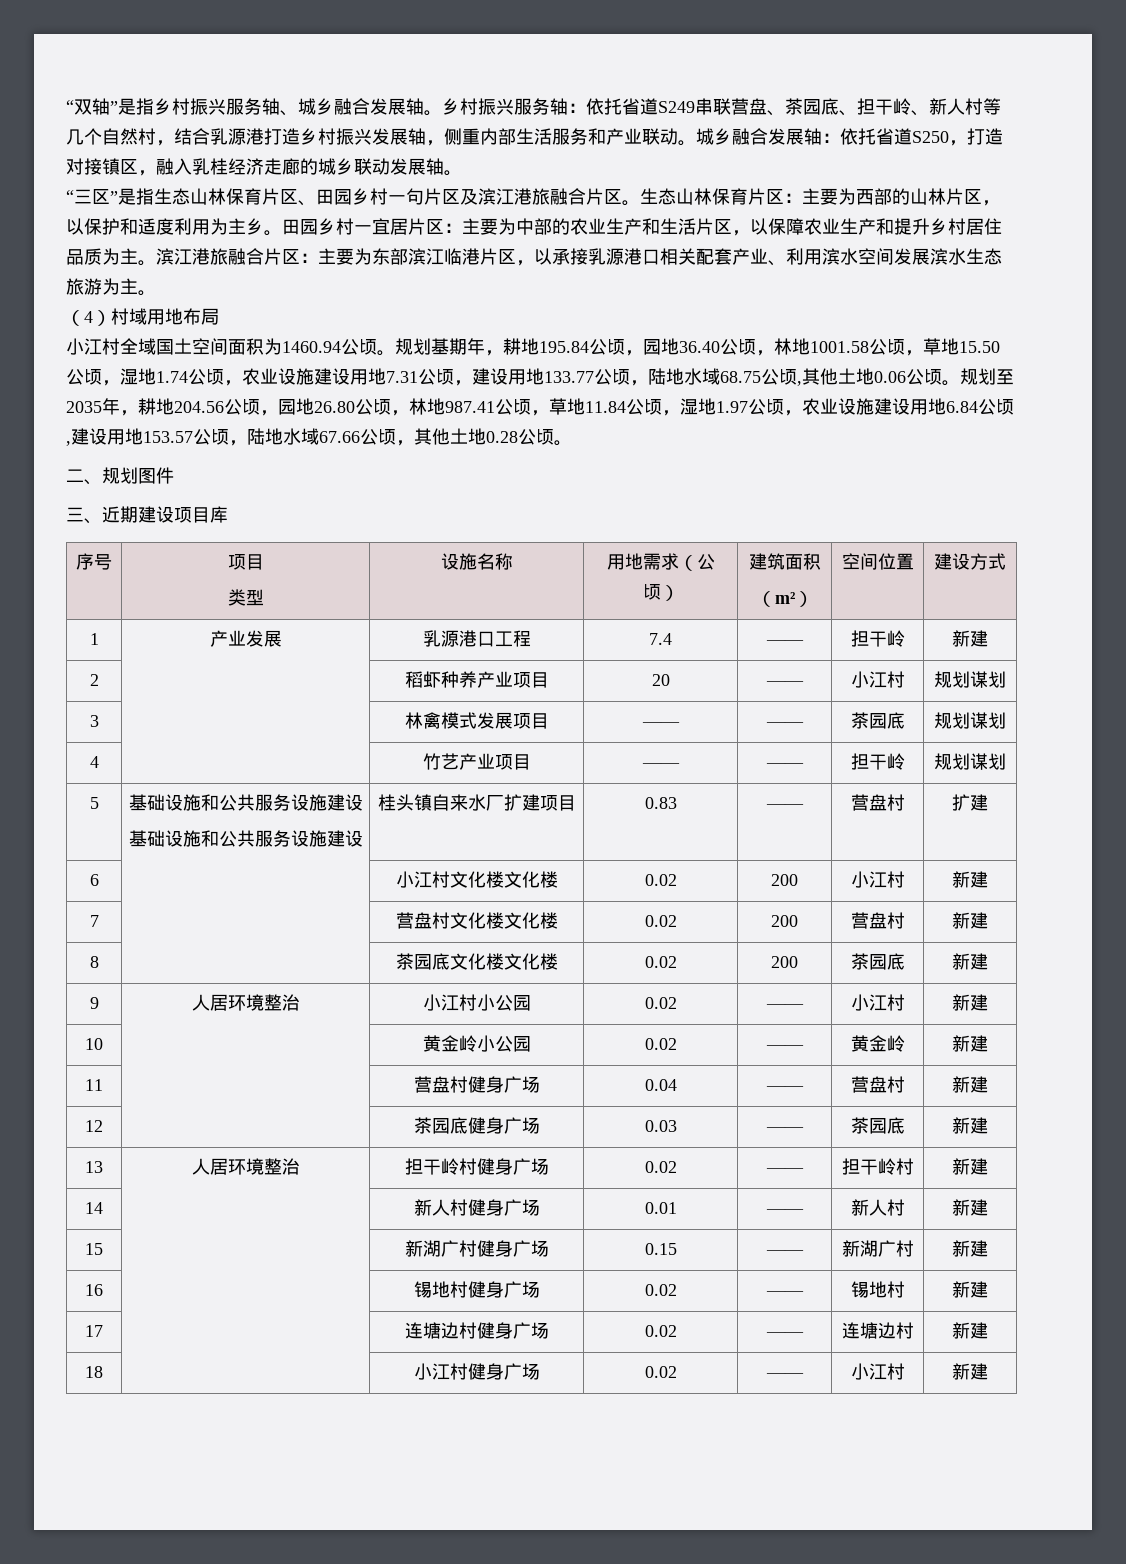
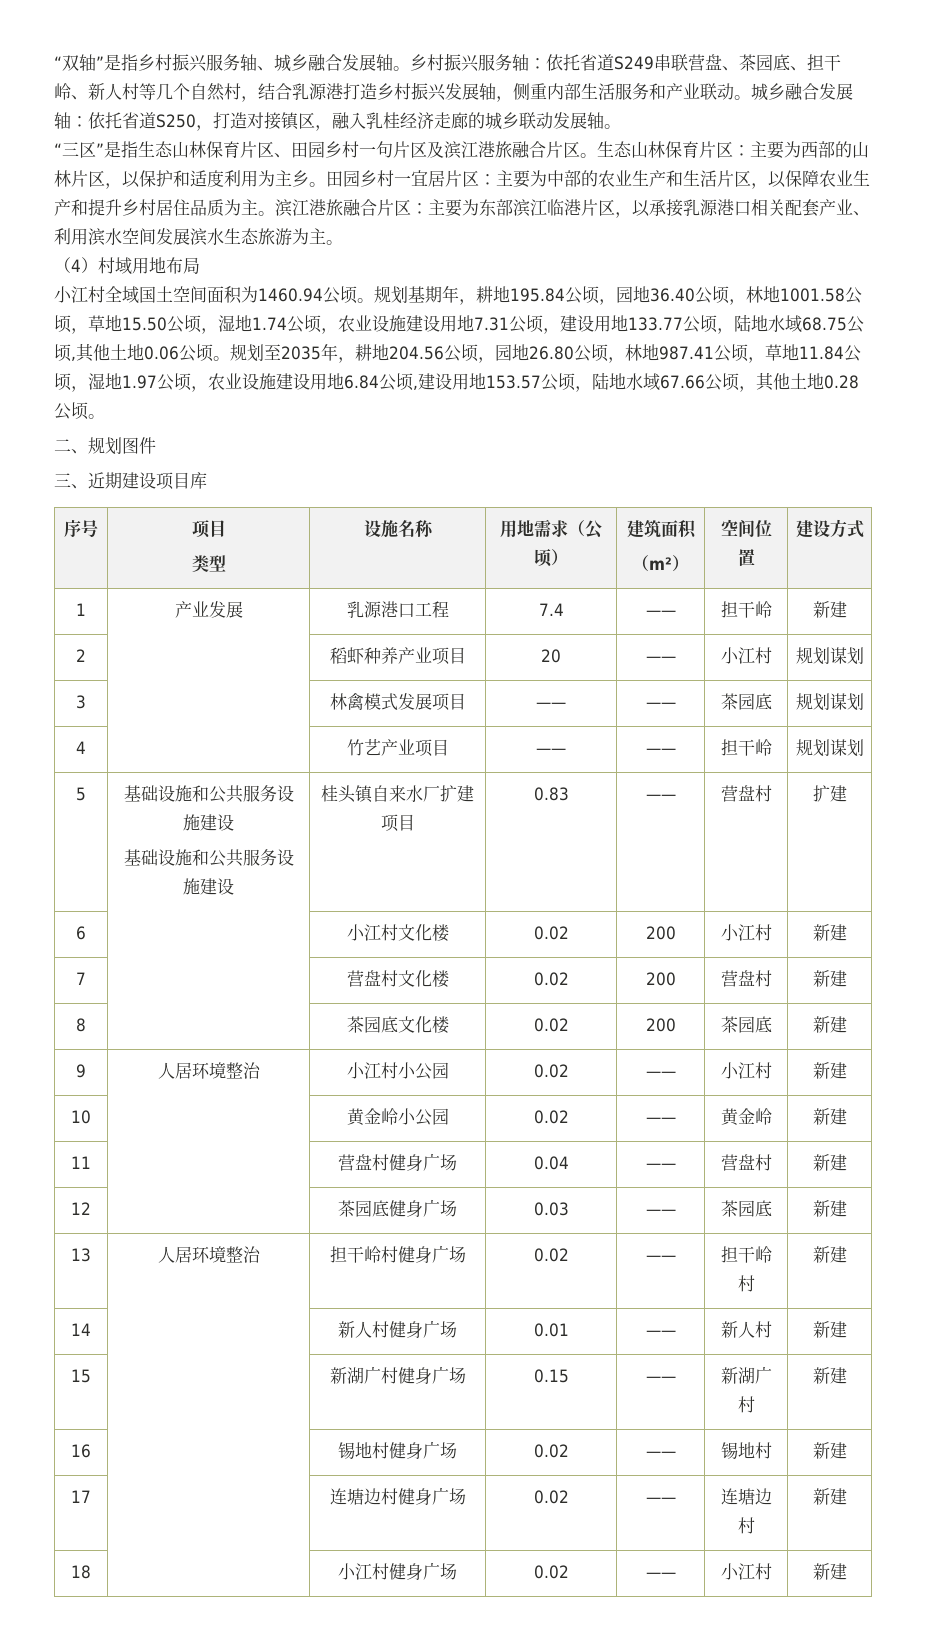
[503,871,558,888] 文化楼 -> (449, 933) none
[503,912,558,929] 文化楼 -> (449, 979) none
[503,953,558,970] 文化楼 -> (449, 1025) none

